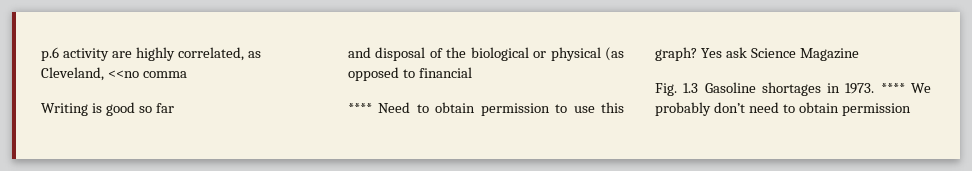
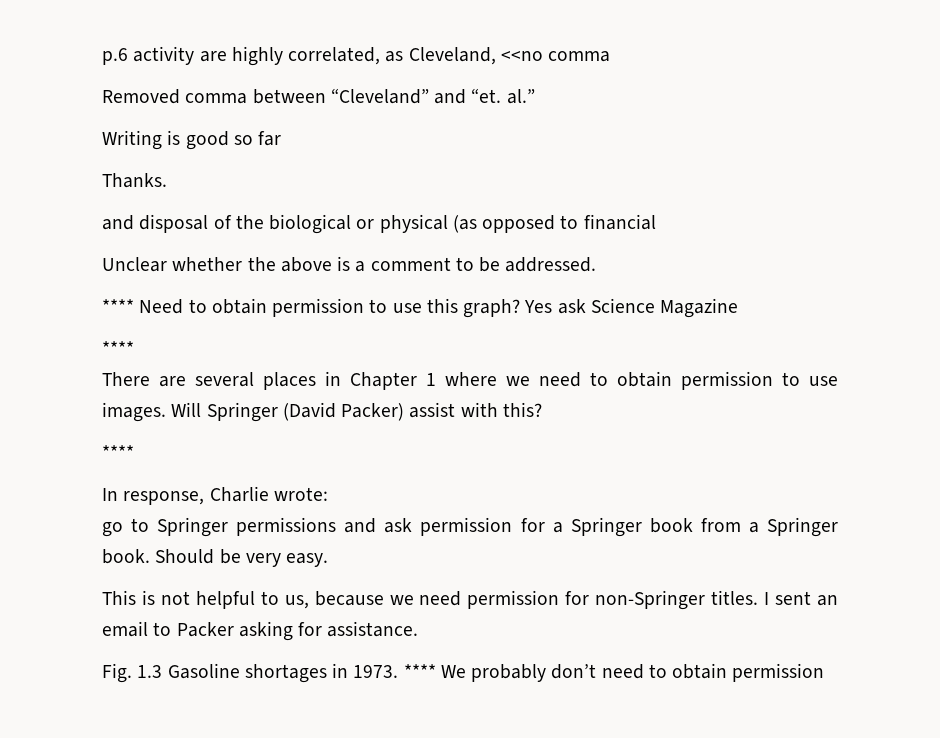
(187, 74) none -> [102,88,535,104] // Removed comma between “Cleveland” and “et. al.”
(174, 108) none -> [102,173,167,188] // Thanks.
(472, 72) none -> [102,256,597,272] // Unclear whether the above is a comment to be addressed.
(859, 54) none -> [102,341,134,355] [102,371,838,390] [102,402,542,422] [102,445,134,459] [102,486,328,505] [102,517,839,537] [102,549,329,567] [102,590,838,610] [102,621,419,641] // **** // There are several places in Chapter 1 where we need to obtain permission to use images. Will Springer (David Packer) assist with this? // **** // In response, Charlie wrote: // go to Springer permissions and ask permission for a Springer book from a Springer book. Should be very easy. // This is not helpful to us, because we need permission for non-Springer titles. I sent an email to Packer asking for assistance.

